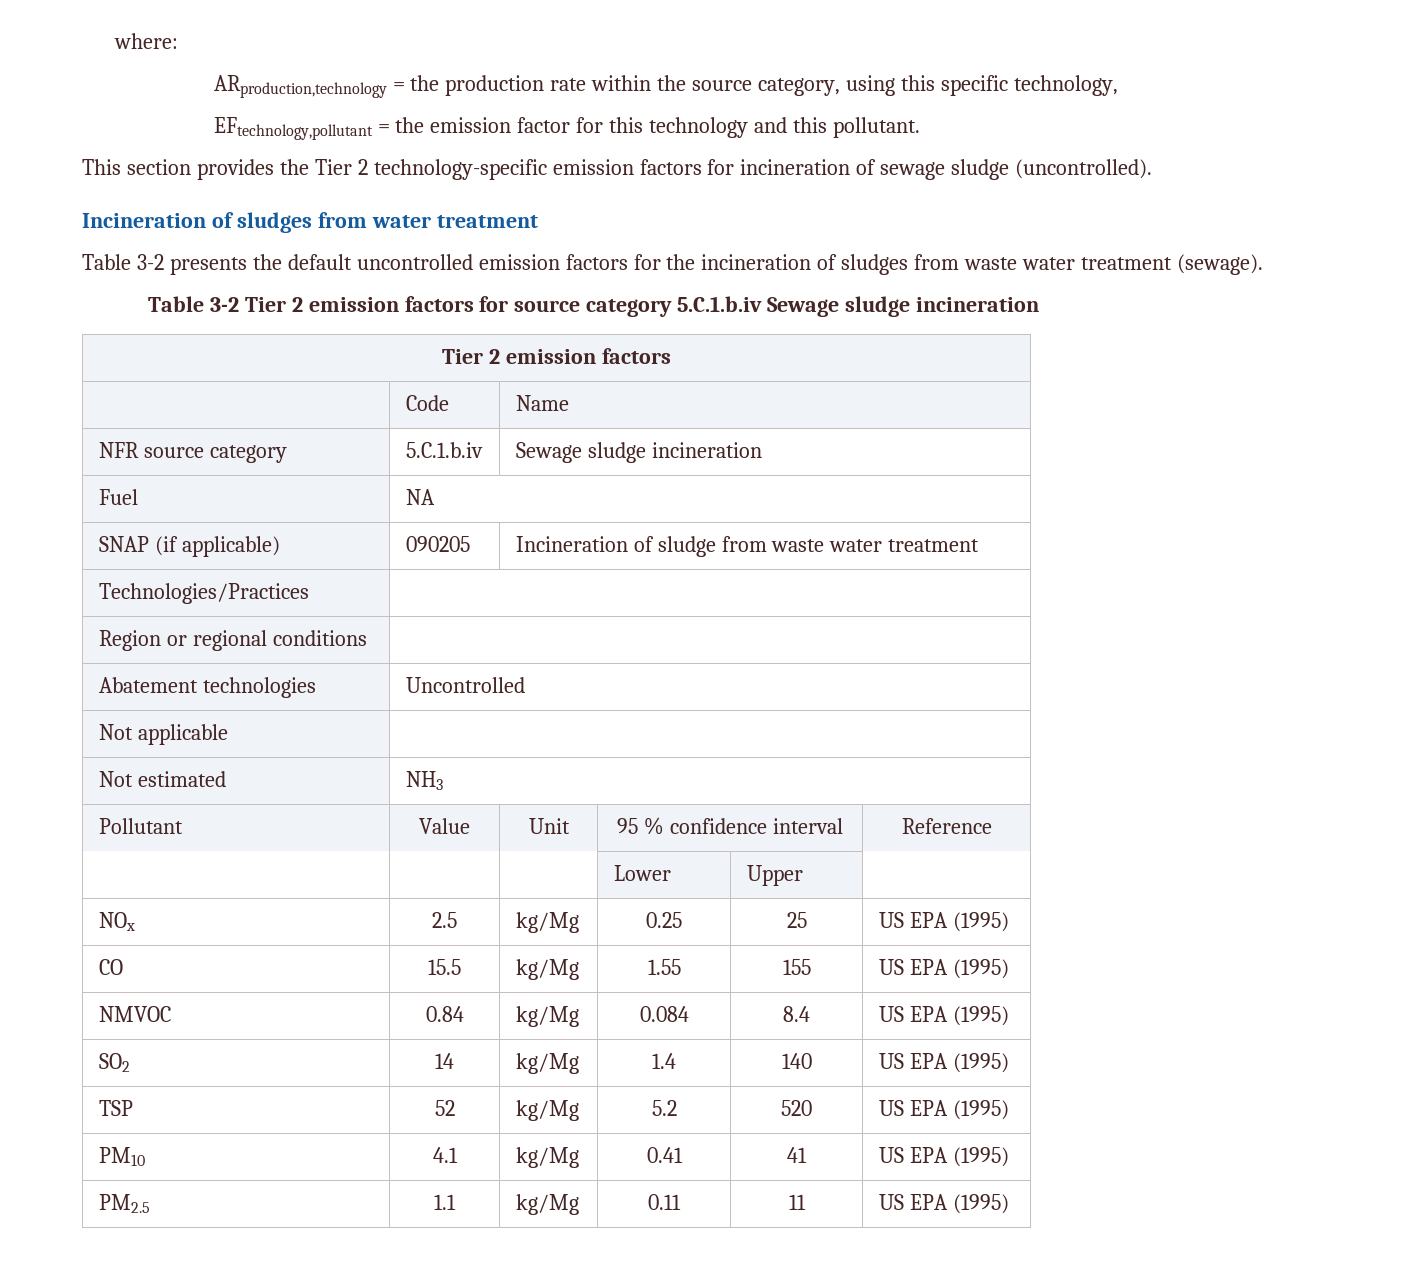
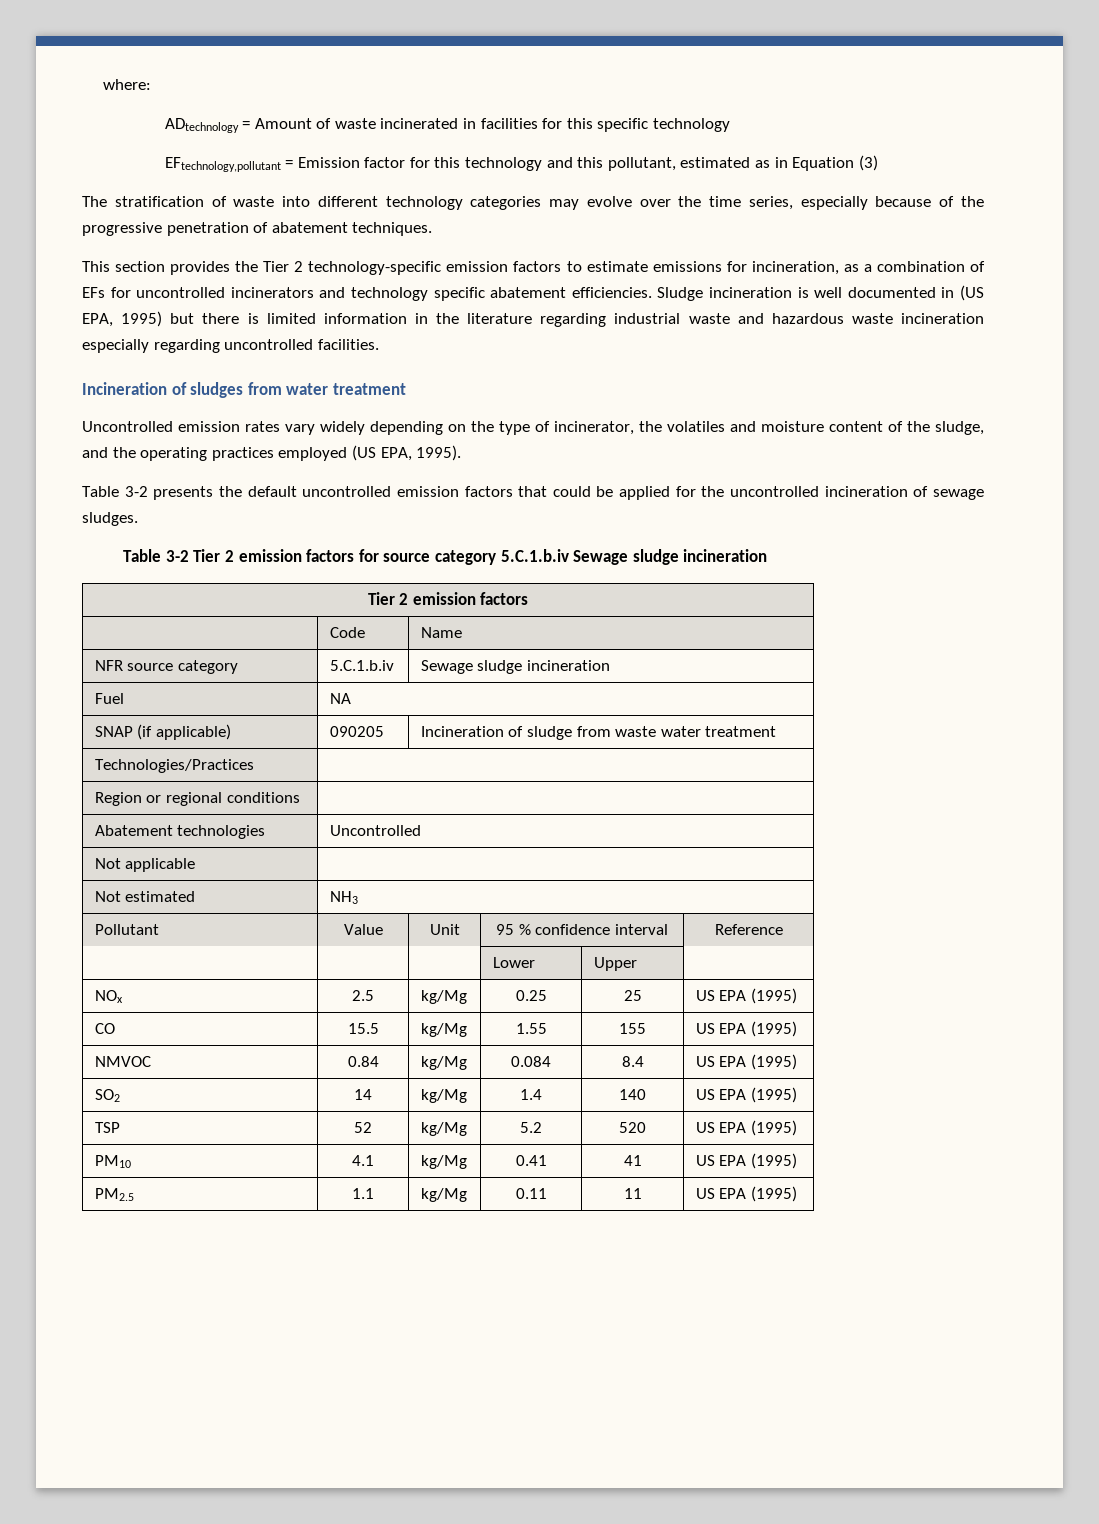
[213,75,896,98] ARproduction,technology = the production rate within the source category, using -> [164,118,563,133] ADtechnology = Amount of waste incinerated in facilities for
[1013,75,1118,96] technology, -> [653,118,731,132] technology
[395,117,512,133] the emission -> [297,157,360,168] Emission
[833,117,921,138] pollutant. -> [607,155,878,171] [82,196,984,210] [82,222,433,236] pollutant, estimated as in Equation (3) // The stratification of waste into different technology categories may evolve over the time series, especially because of the progressive penetration of abatement techniques.
[707,159,1153,180] for incineration of sewage sludge (uncontrolled). -> [566,261,985,275] [82,285,985,301] [82,311,984,327] [82,339,379,353] to estimate emissions for incineration, as a combination of EFs for uncontrolled incinerators and technology specific abatement efficiencies. Sludge incineration is well documented in (US EPA, 1995) but there is limited information in the literature regarding industrial waste and hazardous waste incineration especially regarding uncontrolled facilities.
(538, 221) none -> [82,421,984,435] [82,445,462,461] // Uncontrolled emission rates vary widely depending on the type of incinerator, the volatiles and moisture content of the sludge, and the operating practices employed (US EPA, 1995).
(628, 262) none -> [518,486,671,500] that could be applied
[701,254,1263,275] incineration of sludges from waste water treatment (sewage). -> [730,486,984,500] [82,512,138,526] uncontrolled incineration of sewage sludges.

